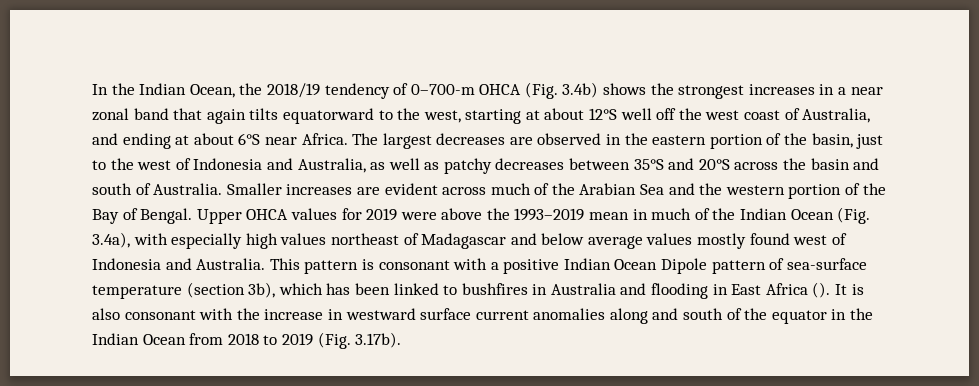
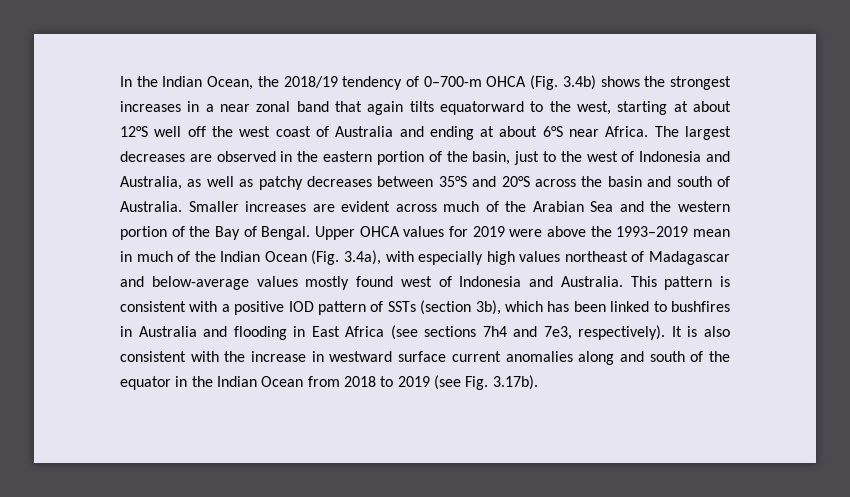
[802,108,871,123] Australia, -> [335,126,394,137] Australia
[541,233,643,249] below average -> [151,276,249,290] below-average
[378,260,450,270] consonant -> [120,301,186,312] consistent
[563,258,867,274] [92,285,182,299] Indian Ocean Dipole pattern of sea-surface temperature -> [288,301,416,315] IOD pattern of SSTs
[812,282,831,298] (). -> [390,325,666,340] (see sections 7h4 and 7e3, respectively).
[124,310,196,320] consonant -> [120,351,186,362] consistent
[317,332,351,349] (Fig. -> [433,375,489,390] (see Fig.

